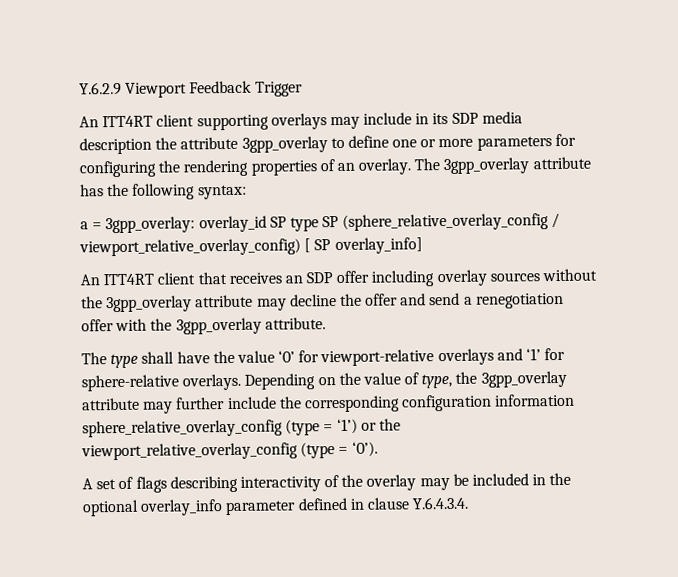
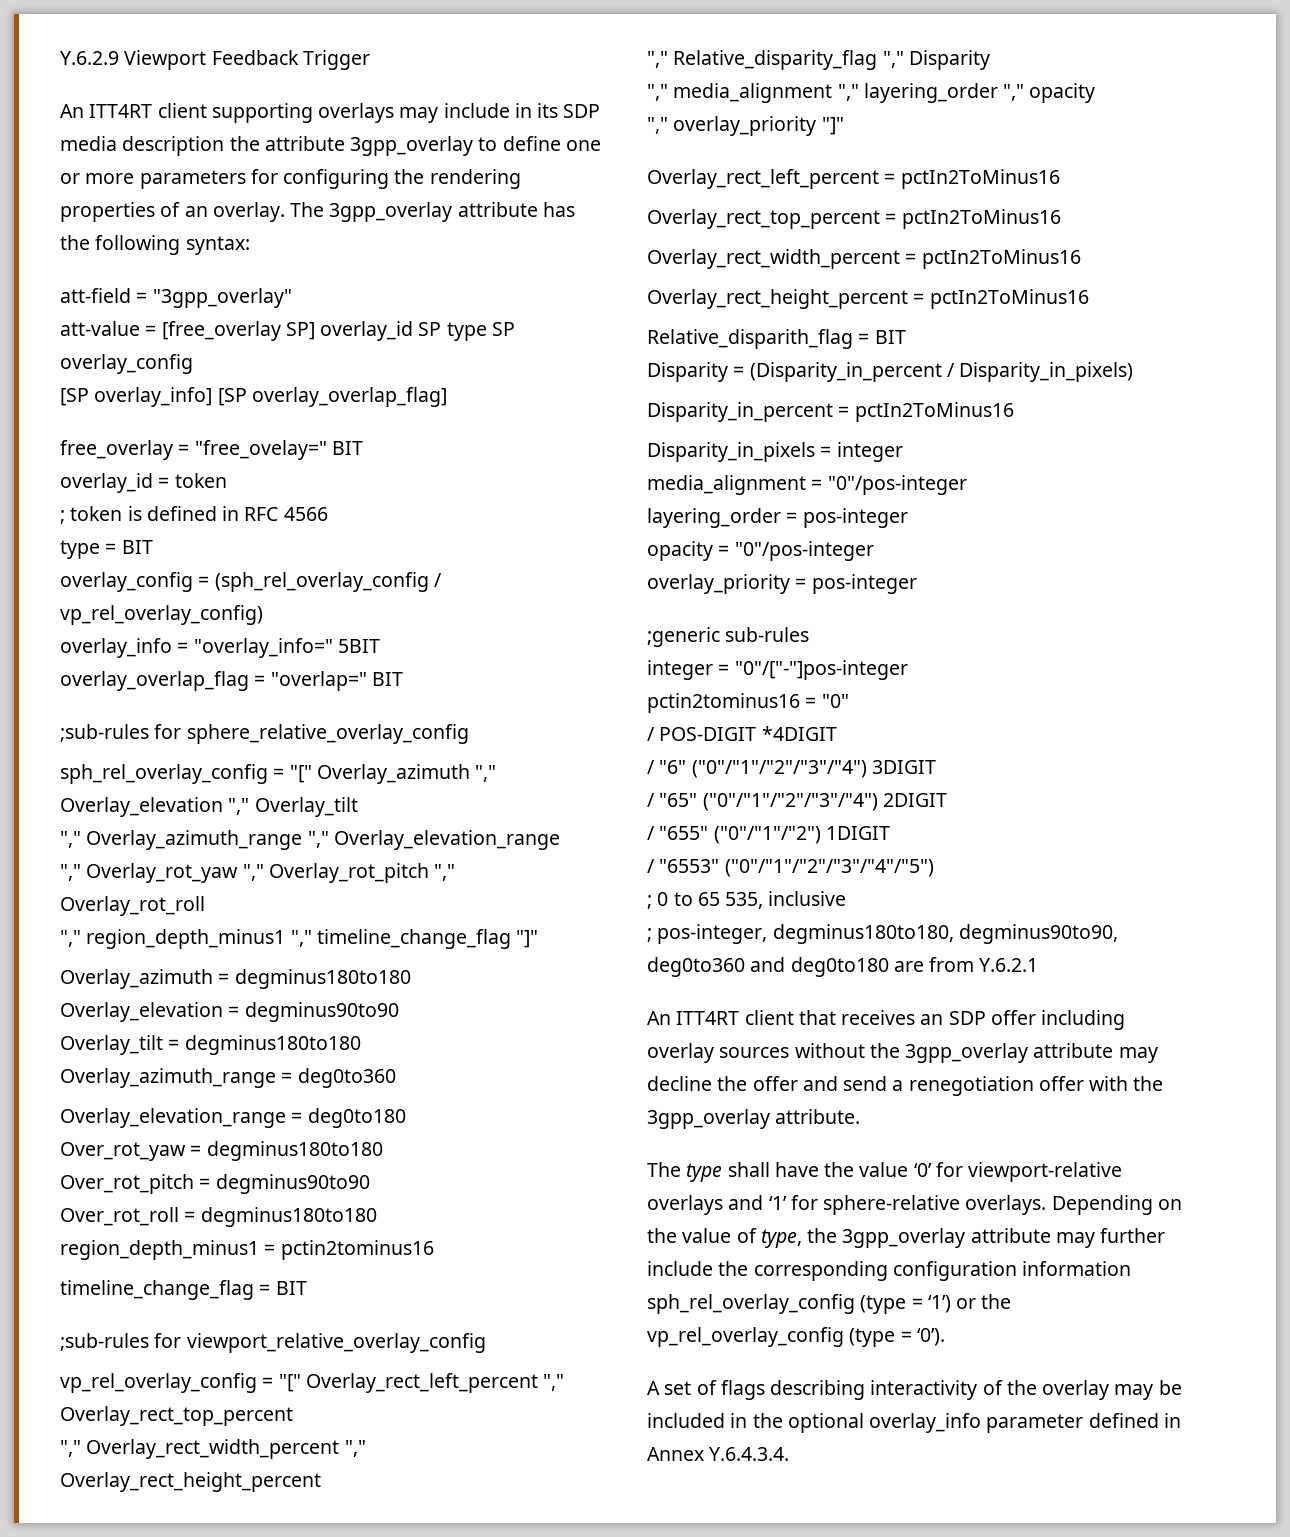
[80,212,561,234] [79,237,423,257] a = 3gpp_overlay: overlay_id SP type SP (sphere_relative_overlay_config / viewport_relative_overlay_config) [ SP overlay_info] -> [60,288,292,308] [60,321,515,341] [60,354,193,374] [60,387,447,407] [60,440,363,460] [60,473,227,493] [60,506,328,524] [60,540,153,559] [60,572,442,592] [60,605,263,625] [60,638,380,658] [60,671,403,691] [60,724,469,744] [60,764,497,784] [60,797,358,817] [60,830,560,850] [60,863,456,883] [60,896,205,916] [60,929,539,949] [60,969,411,989] [60,1002,399,1022] [60,1035,361,1055] [60,1068,396,1088] [60,1108,406,1128] [60,1141,383,1161] [60,1174,370,1194] [60,1207,377,1227] [60,1240,434,1260] [60,1280,307,1300] [60,1333,486,1353] [60,1373,565,1393] [60,1406,293,1426] [60,1439,366,1459] [60,1472,321,1492] [647,50,990,70] [647,83,1096,103] [647,116,844,136] [647,169,1060,189] [647,209,1061,229] [647,249,1081,269] [647,289,1089,309] [647,329,906,349] [647,362,1134,382] [647,402,1014,422] [647,442,903,462] [647,475,967,495] [647,508,908,528] [647,541,874,561] [647,574,917,594] [647,627,810,647] [647,660,908,680] [647,693,849,713] [647,726,837,741] [647,760,936,778] [647,793,947,811] [647,826,890,844] [647,859,934,877] [647,891,847,909] [647,924,1118,944] [647,957,1039,977] att-field = "3gpp_overlay" // att-value = [free_overlay SP] overlay_id SP type SP overlay_config // [SP overlay_info] [SP overlay_overlap_flag] // free_overlay = "free_ovelay=" BIT // overlay_id = token // ; token is defined in RFC 4566 // type = BIT // overlay_config = (sph_rel_overlay_config / vp_rel_overlay_config) // overlay_info = "overlay_info=" 5BIT // overlay_overlap_flag = "overlap=" BIT // ;sub-rules for sphere_relative_overlay_config // sph_rel_overlay_config = "[" Overlay_azimuth "," Overlay_elevation "," Overlay_tilt // "," Overlay_azimuth_range "," Overlay_elevation_range // "," Overlay_rot_yaw "," Overlay_rot_pitch "," Overlay_rot_roll // "," region_depth_minus1 "," timeline_change_flag "]" // Overlay_azimuth = degminus180to180 // Overlay_elevation = degminus90to90 // Overlay_tilt = degminus180to180 // Overlay_azimuth_range = deg0to360 // Overlay_elevation_range = deg0to180 // Over_rot_yaw = degminus180to180 // Over_rot_pitch = degminus90to90 // Over_rot_roll = degminus180to180 // region_depth_minus1 = pctin2tominus16 // timeline_change_flag = BIT // ;sub-rules for viewport_relative_overlay_config // vp_rel_overlay_config = "[" Overlay_rect_left_percent "," Overlay_rect_top_percent // "," Overlay_rect_width_percent "," Overlay_rect_height_percent // "," Relative_disparity_flag "," Disparity // "," media_alignment "," layering_order "," opacity // "," overlay_priority "]" // Overlay_rect_left_percent = pctIn2ToMinus16 // Overlay_rect_top_percent = pctIn2ToMinus16 // Overlay_rect_width_percent = pctIn2ToMinus16 // Overlay_rect_height_percent = pctIn2ToMinus16 // Relative_disparith_flag = BIT // Disparity = (Disparity_in_percent / Disparity_in_pixels) // Disparity_in_percent = pctIn2ToMinus16 // Disparity_in_pixels = integer // media_alignment = "0"/pos-integer // layering_order = pos-integer // opacity = "0"/pos-integer // overlay_priority = pos-integer // ;generic sub-rules // integer = "0"/["-"]pos-integer // pctin2tominus16 = "0" // / POS-DIGIT *4DIGIT // / "6" ("0"/"1"/"2"/"3"/"4") 3DIGIT // / "65" ("0"/"1"/"2"/"3"/"4") 2DIGIT // / "655" ("0"/"1"/"2") 1DIGIT // / "6553" ("0"/"1"/"2"/"3"/"4"/"5") // ; 0 to 65 535, inclusive // ; pos-integer, degminus180to180, degminus90to90, deg0to360 and deg0to180 are from Y.6.2.1
[82,419,283,438] sphere_relative_overlay_config -> [647,1294,855,1314] sph_rel_overlay_config
[81,442,298,461] viewport_relative_overlay_config -> [647,1327,844,1347] vp_rel_overlay_config
[366,497,410,510] clause -> [647,1447,704,1461] Annex

